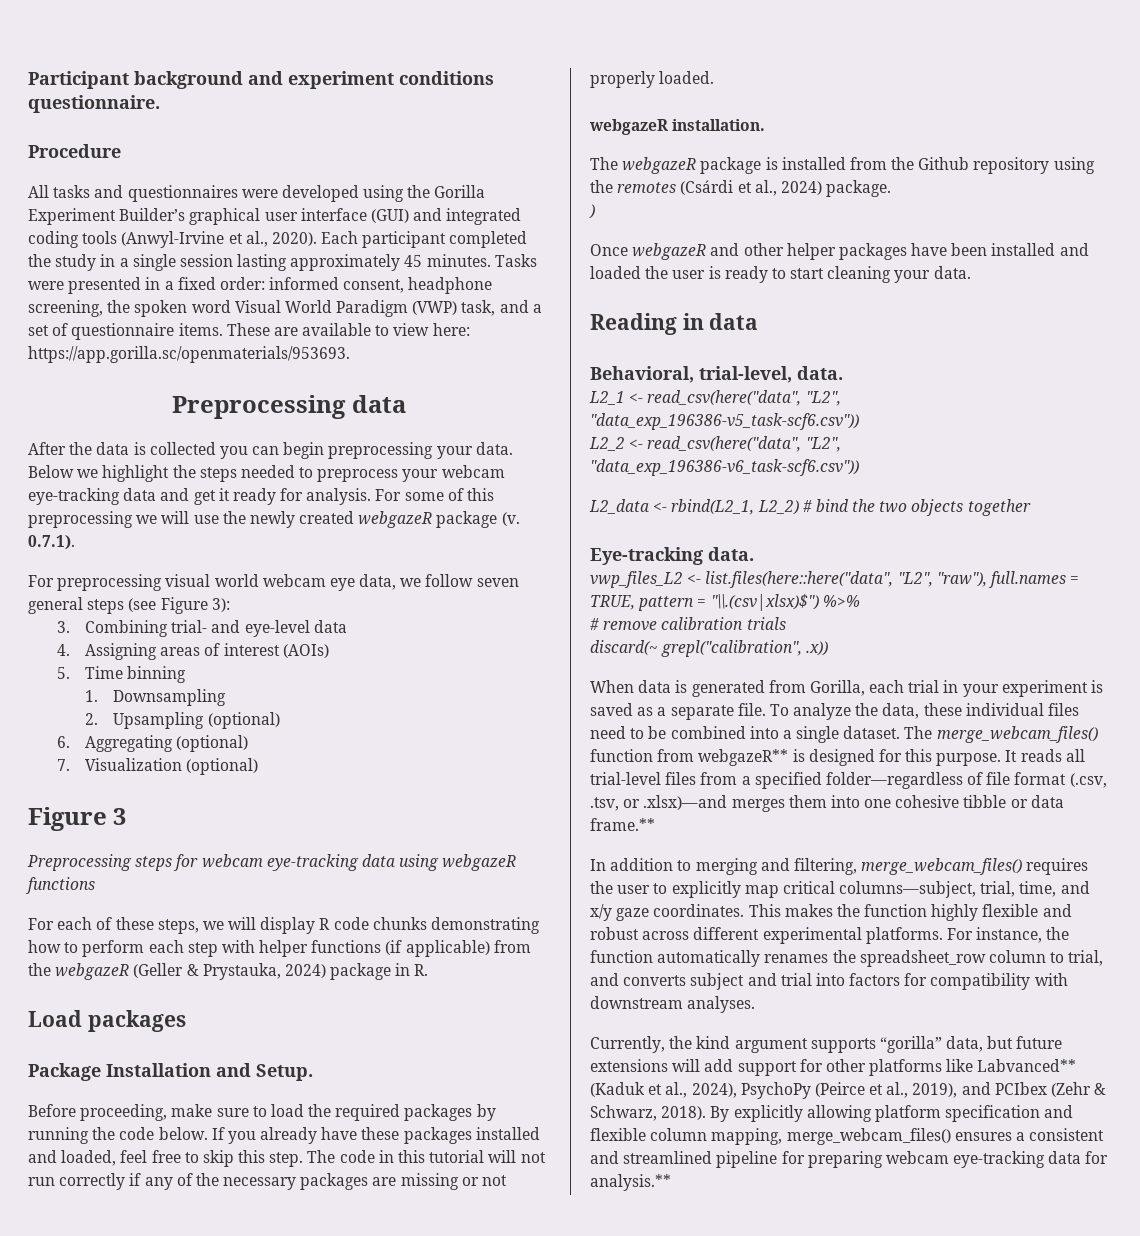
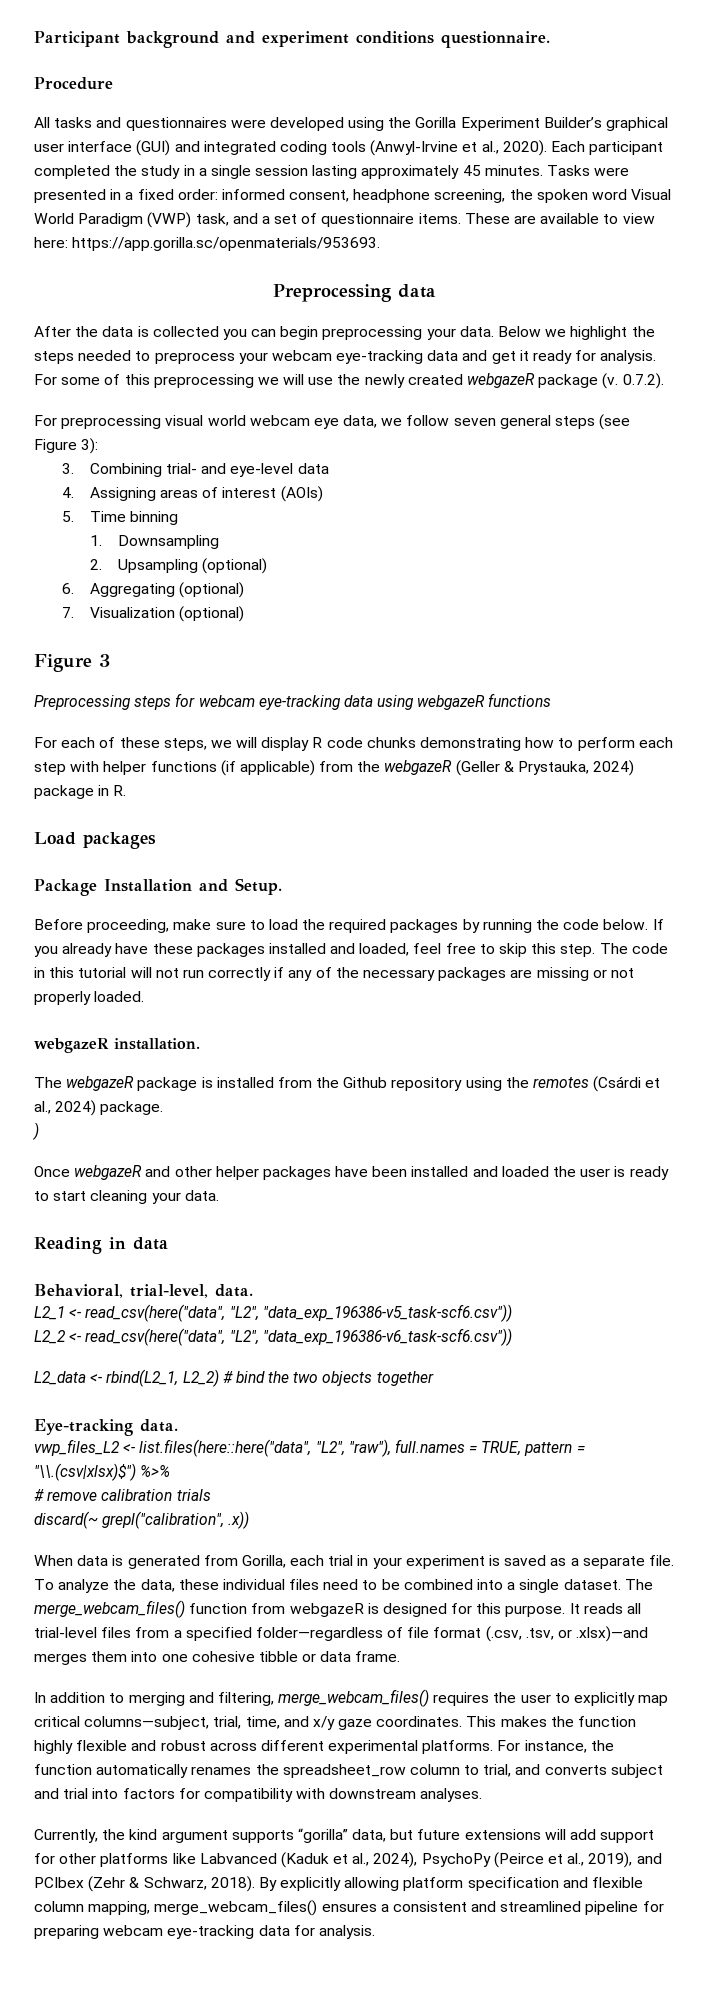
[28,535,75,550] 0.7.1). -> [622,373,664,389] 0.7.2).
[698,749,789,766] webgazeR** -> [289,1603,364,1617] webgazeR
[590,818,655,831] frame.** -> [355,1651,401,1662] frame.
[977,1059,1077,1072] Labvanced** -> [199,1853,277,1864] Labvanced
[590,1174,671,1191] analysis.** -> [318,1925,375,1939] analysis.

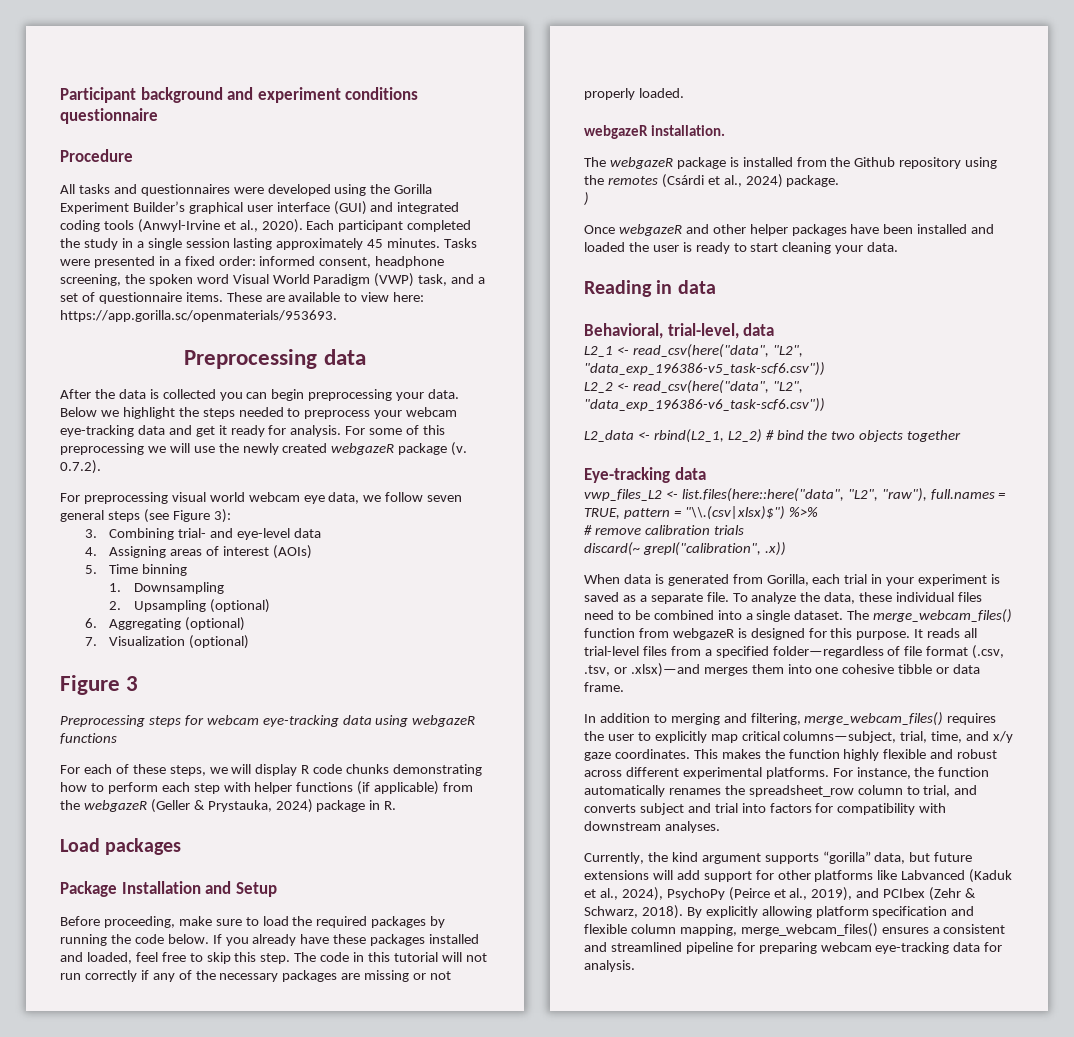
[441,31,550,48] questionnaire. -> [60,108,158,124] questionnaire
[235,878,282,895] Setup. -> [235,882,277,897] Setup
[215,1284,253,1297] data. -> [743,323,775,336] data
[140,1419,178,1432] data. -> [674,467,706,480] data

